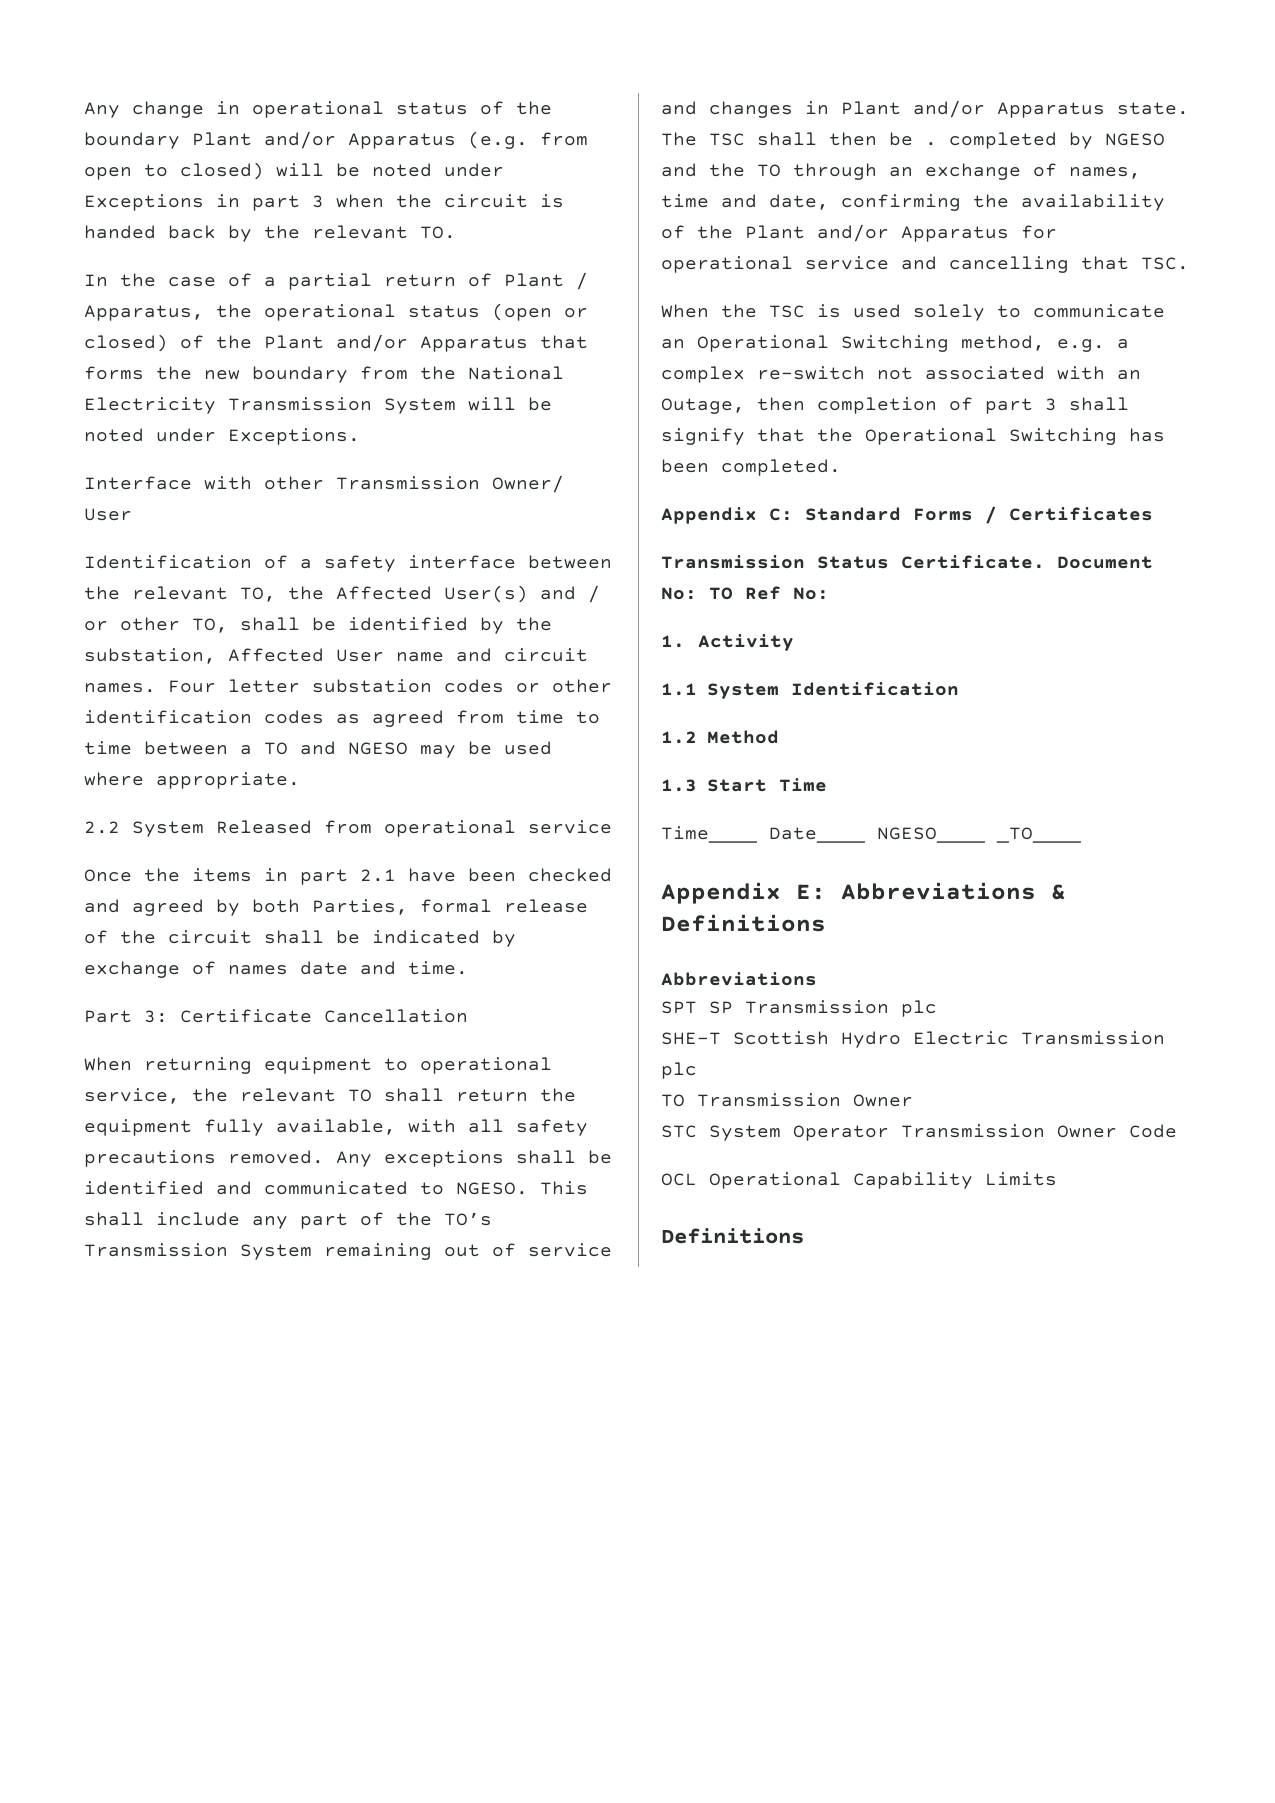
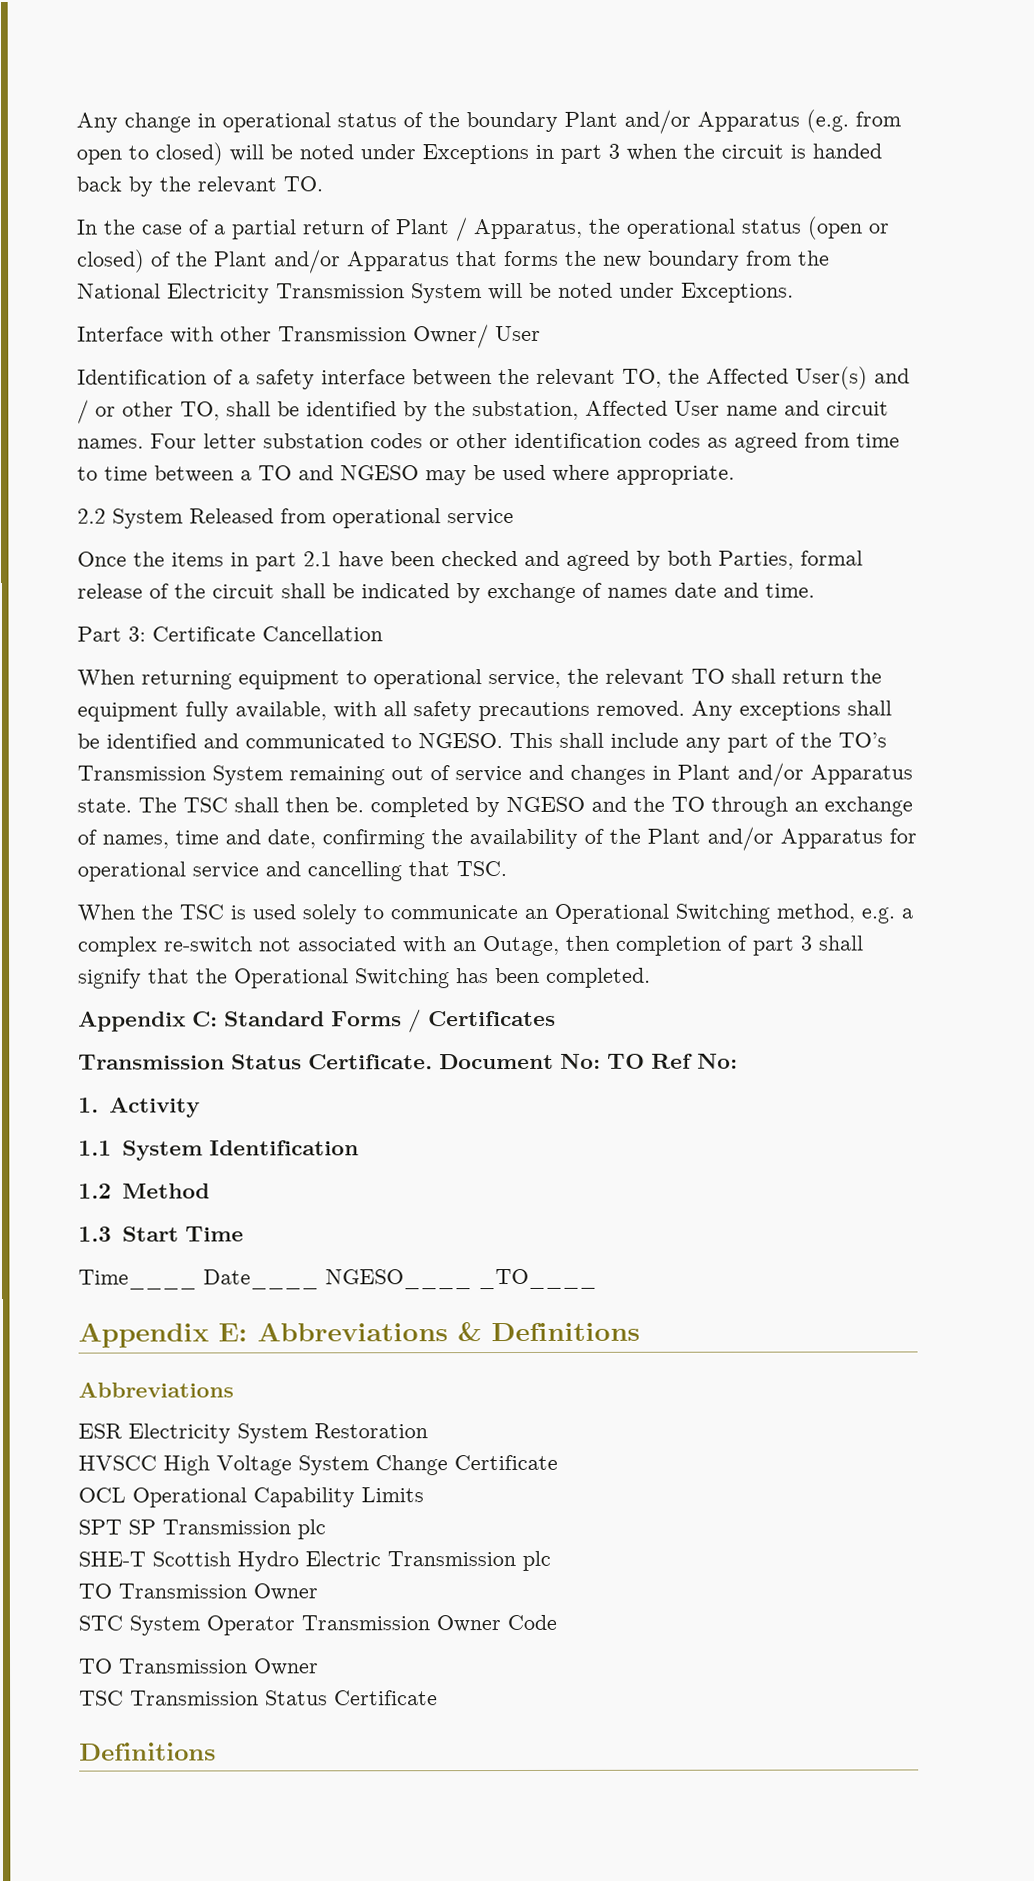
[889,132,937,146] be . -> [335,797,364,813] be.
(817, 979) none -> [78,1423,428,1444] [78,1454,558,1476] [78,1487,424,1508] // ESR Electricity System Restoration // HVSCC High Voltage System Change Certificate // OCL Operational Capability Limits
[661,1172,1057,1189] OCL Operational Capability Limits -> [79,1658,319,1676] [79,1690,438,1706] TO Transmission Owner // TSC Transmission Status Certificate

